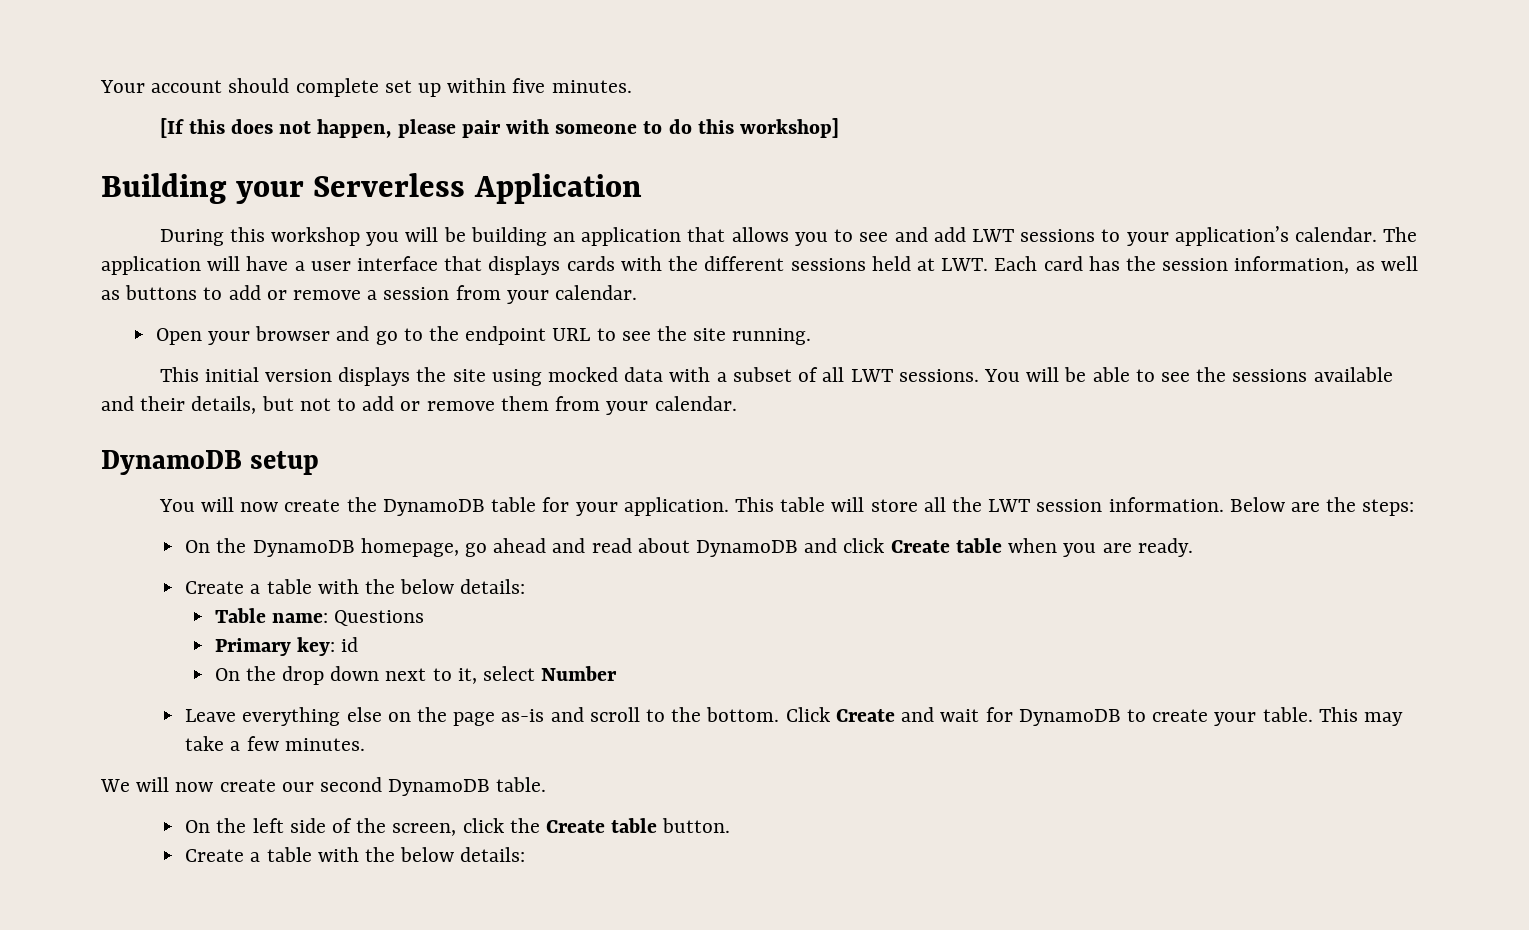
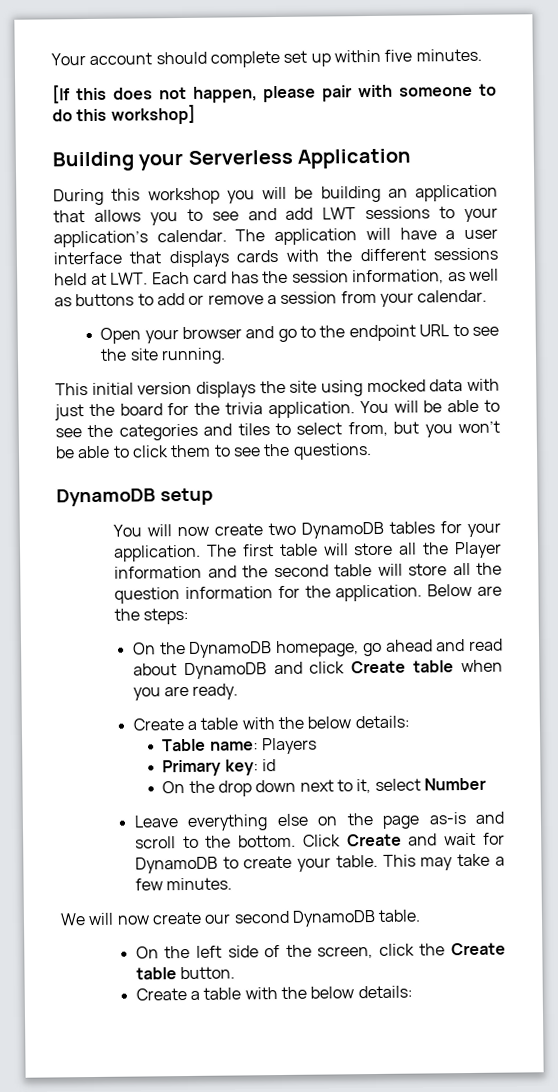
[716,367,979,382] a subset of all LWT sessions. -> [54,401,355,421] just the board for the trivia application.
[1232,367,1393,382] [101,396,737,415] sessions available and their details, but not to add or remove them from your calendar. -> [118,420,500,441] [55,443,372,460] categories and tiles to select from, but you won’t be able to click them to see the questions.
[346,497,537,516] the DynamoDB table -> [268,521,436,539] two DynamoDB tables
[734,497,1224,512] This table will store all the LWT session information. -> [206,541,502,559] [114,562,502,579] [114,584,423,604] The first table will store all the Player information and the second table will store all the question information for the application.
[334,610,425,626] Questions -> [261,737,317,755] Players

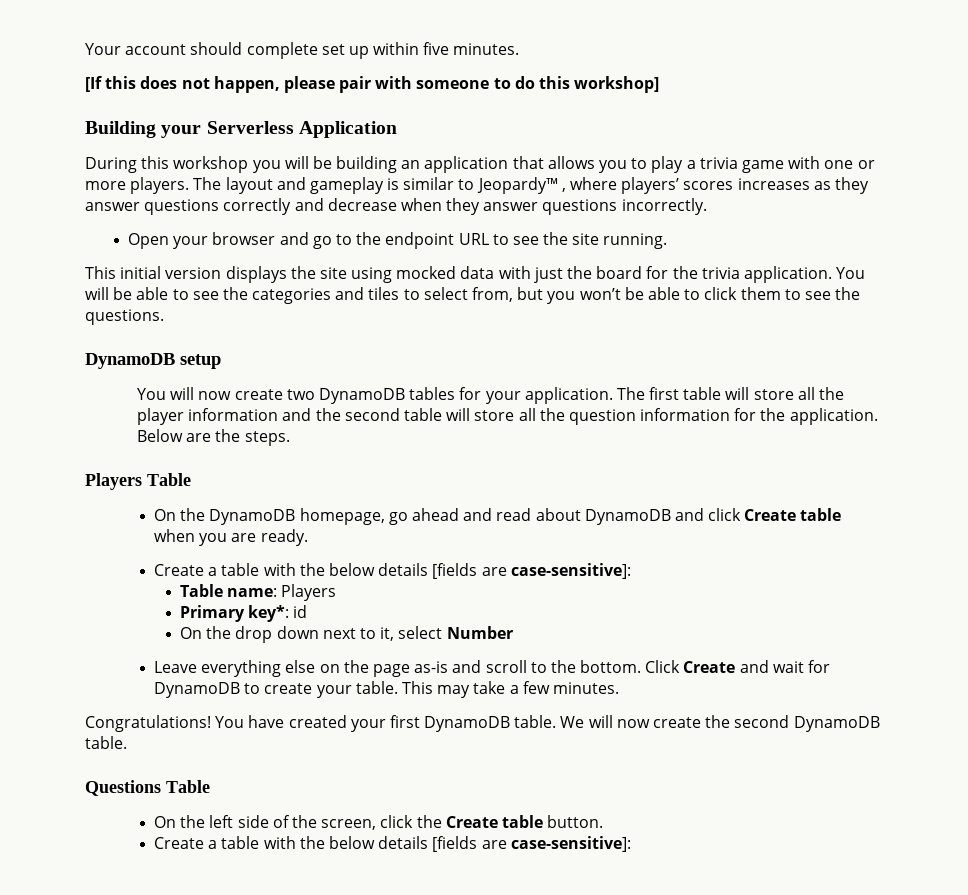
[211,206,498,223] [53,227,499,248] [53,247,498,268] [54,268,499,286] [54,289,488,307] see and add LWT sessions to your application’s calendar. The application will have a user interface that displays cards with the different sessions held at LWT. Each card has the session information, as well as buttons to add or remove a session from your calendar. -> [651,156,875,173] [85,177,869,194] [85,198,707,215] play a trivia game with one or more players. The layout and gameplay is similar to Jeopardy™ , where players’ scores increases as they answer questions correctly and decrease when they answer questions incorrectly.
[453,541,502,559] Player -> [137,408,185,425] player
[143,607,190,625] steps: -> [244,431,290,446] [85,473,191,490] steps. // Players Table
[354,715,410,729] details: -> [378,563,631,579] details [fields are case-sensitive]:
[224,759,259,776] key: -> [248,605,290,622] key*:
(233, 884) none -> [85,715,557,732] Congratulations! You have created your first DynamoDB table.
[204,913,232,924] our -> [705,715,731,728] the
(422, 915) none -> [85,780,210,796] // Questions Table
[357,985,413,999] details: -> [378,836,631,852] details [fields are case-sensitive]:

